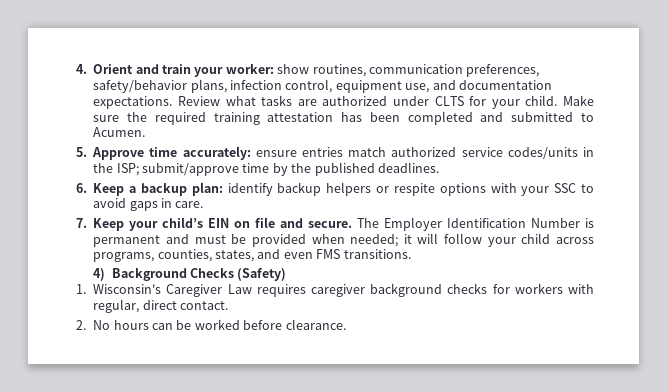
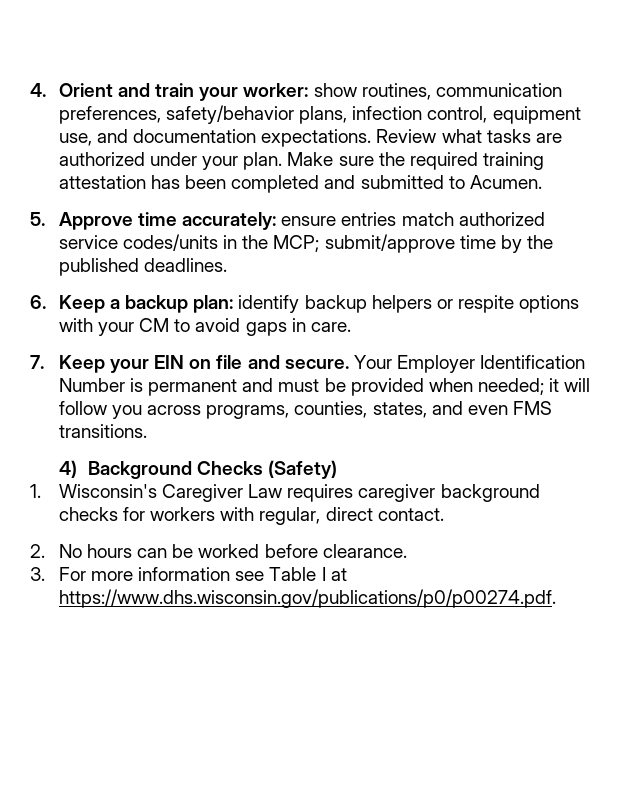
[434,95,558,109] CLTS for your child. -> [202,152,283,170] your plan.
[116,163,139,176] ISP; -> [273,235,320,252] MCP;
[554,183,577,193] SSC -> [139,318,170,332] CM
[162,217,204,228] child’s -> (149, 366) none
[357,218,380,228] The -> [353,355,392,369] Your
[487,233,551,247] your child -> [111,405,142,419] you
(346, 324) none -> [30,567,347,581] [58,589,556,608] // 3. For more information see Table I at https://www.dhs.wisconsin.gov/publications/p0/p00274.pdf.

